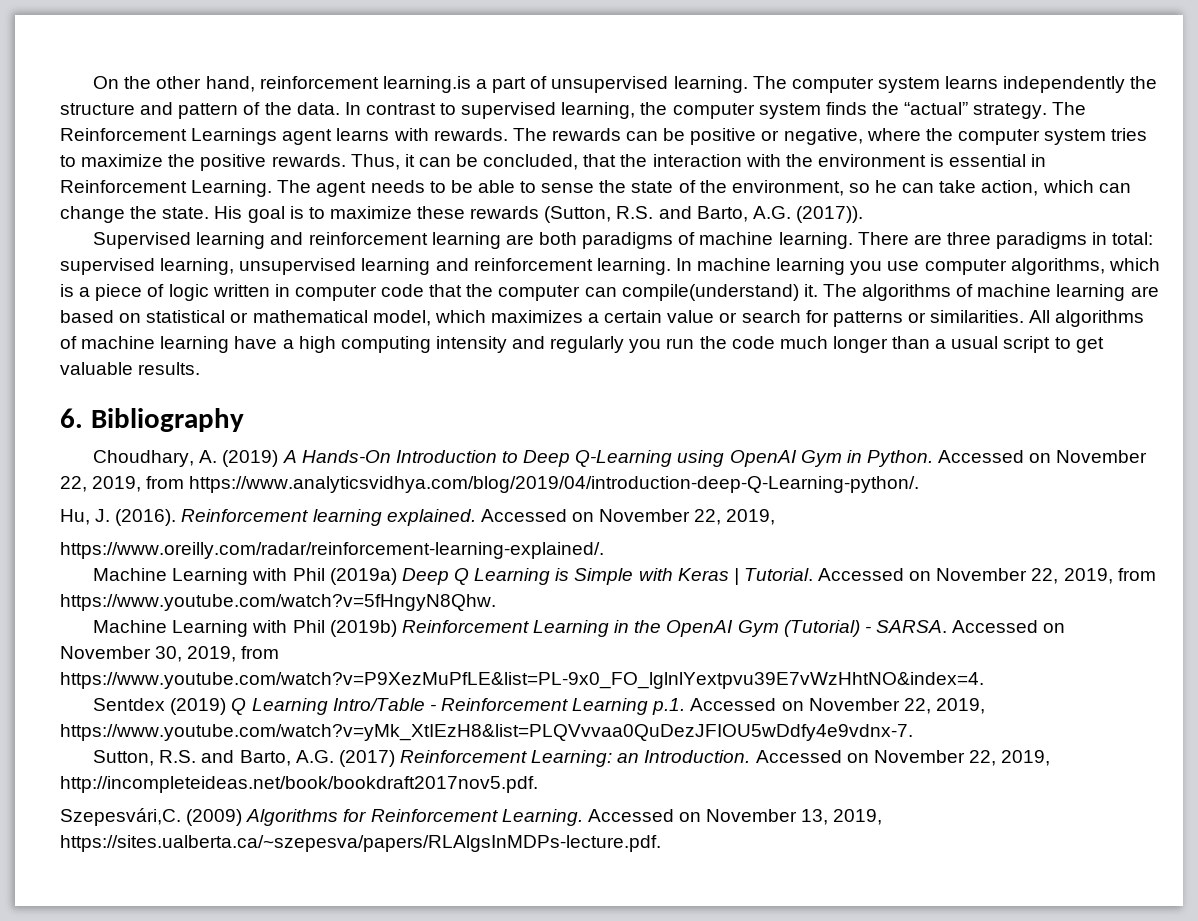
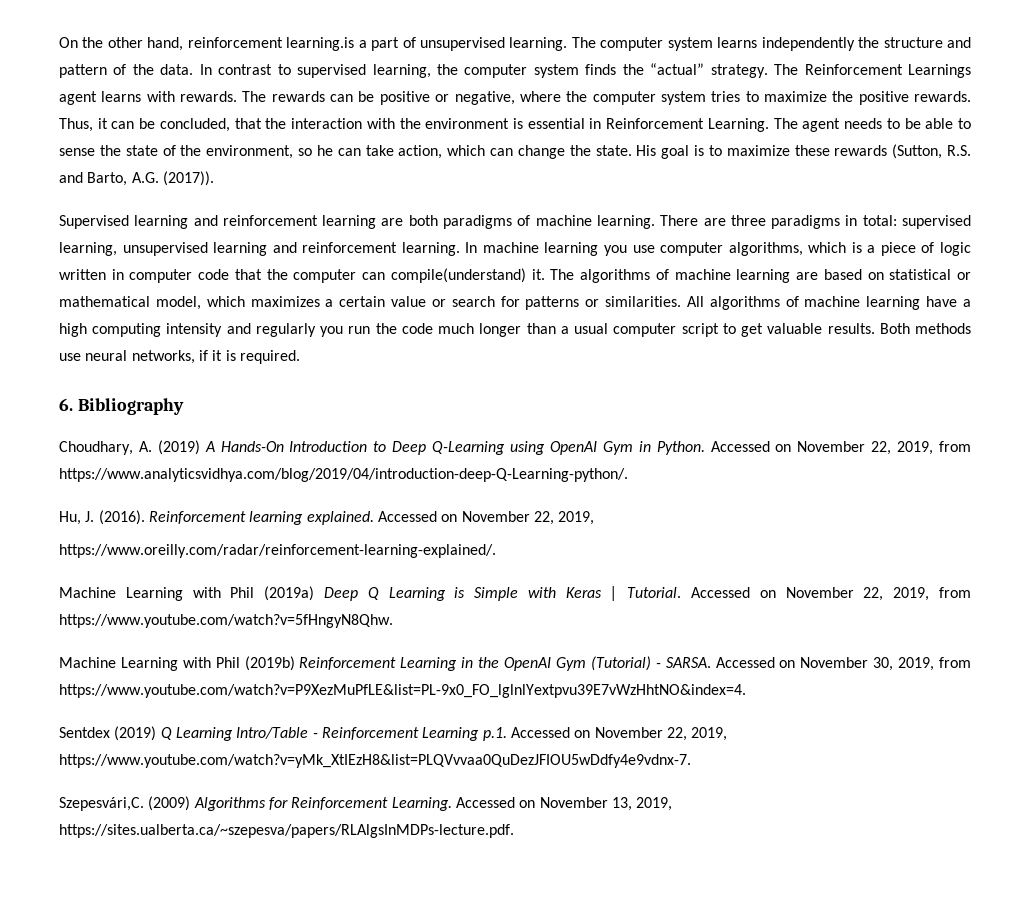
(999, 342) none -> [613,323,677,337] computer
(201, 368) none -> [879,323,971,334] [59,350,300,364] Both methods use neural networks, if it is required.
[93,750,1051,767] [60,776,538,793] // Sutton, R.S. and Barto, A.G. (2017) Reinforcement Learning: an Introduction. Accessed on November 22, 2019, http://incompleteideas.net/book/bookdraft2017nov5.pdf. -> (691, 761) none

